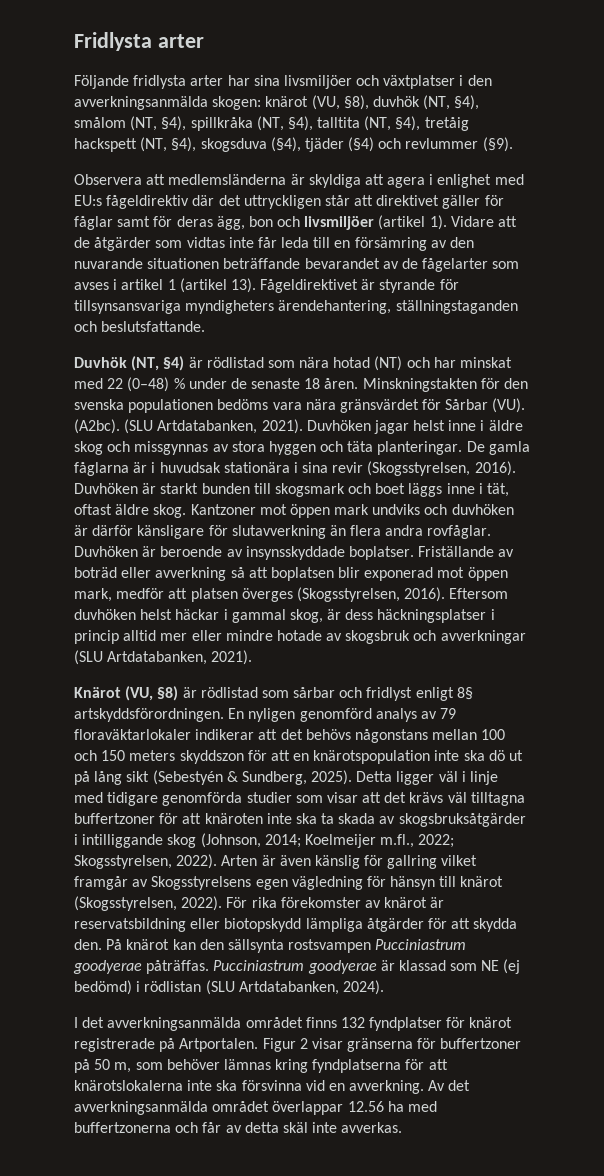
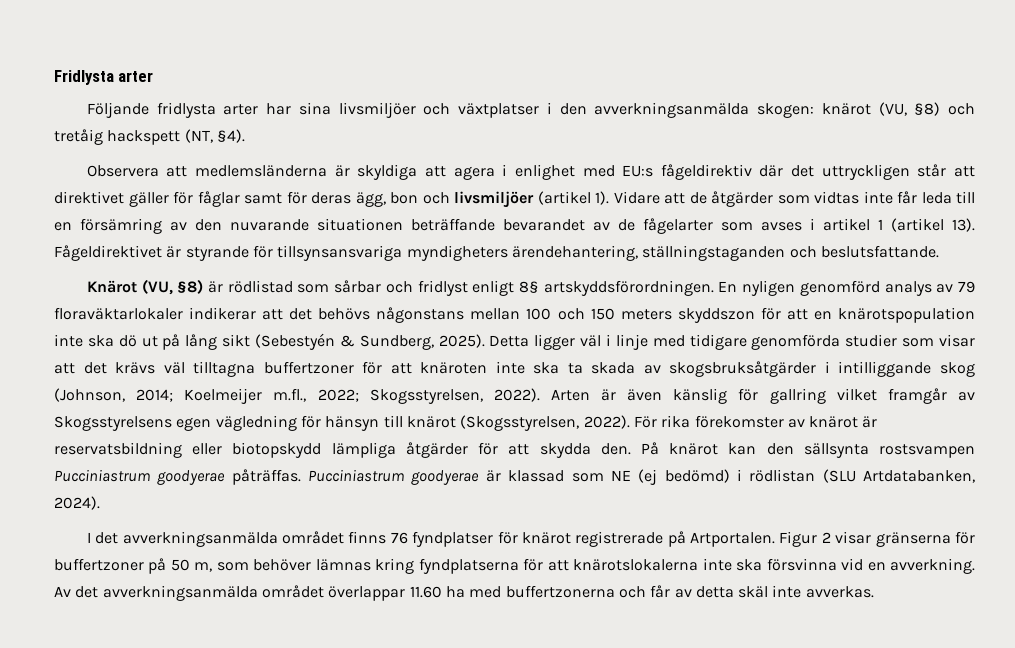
[343,95,480,110] [74,116,469,131] [74,137,513,152] §8), duvhök (NT, §4), smålom (NT, §4), spillkråka (NT, §4), talltita (NT, §4), tretåig hackspett (NT, §4), skogsduva (§4), tjäder (§4) och revlummer (§9). -> [914,102,976,116] [54,129,245,145] §8) och tretåig hackspett (NT, §4).
[74,356,513,371] [74,377,529,392] [74,398,526,413] [74,419,523,434] [74,441,530,455] [74,461,516,476] [74,483,510,497] [74,504,514,518] [74,525,492,539] [74,546,515,560] [74,567,508,581] [74,587,509,602] [74,609,495,623] [74,630,526,644] [74,650,253,665] // Duvhök (NT, §4) är rödlistad som nära hotad (NT) och har minskat med 22 (0–48) % under de senaste 18 åren. Minskningstakten för den svenska populationen bedöms vara nära gränsvärdet för Sårbar (VU). (A2bc). (SLU Artdatabanken, 2021). Duvhöken jagar helst inne i äldre skog och missgynnas av stora hyggen och täta planteringar. De gamla fåglarna är i huvudsak stationära i sina revir (Skogsstyrelsen, 2016). Duvhöken är starkt bunden till skogsmark och boet läggs inne i tät, oftast äldre skog. Kantzoner mot öppen mark undviks och duvhöken är därför känsligare för slutavverkning än flera andra rovfåglar. Duvhöken är beroende av insynsskyddade boplatser. Friställande av boträd eller avverkning så att boplatsen blir exponerad mot öppen mark, medför att platsen överges (Skogsstyrelsen, 2016). Eftersom duvhöken helst häckar i gammal skog, är dess häckningsplatser i princip alltid mer eller mindre hotade av skogsbruk och avverkningar (SLU Artdatabanken, 2021). -> (939, 251) none
[340,1017,365,1028] 132 -> [390,532,408,544] 76
[347,1101,384,1112] 12.56 -> [409,586,442,598] 11.60

